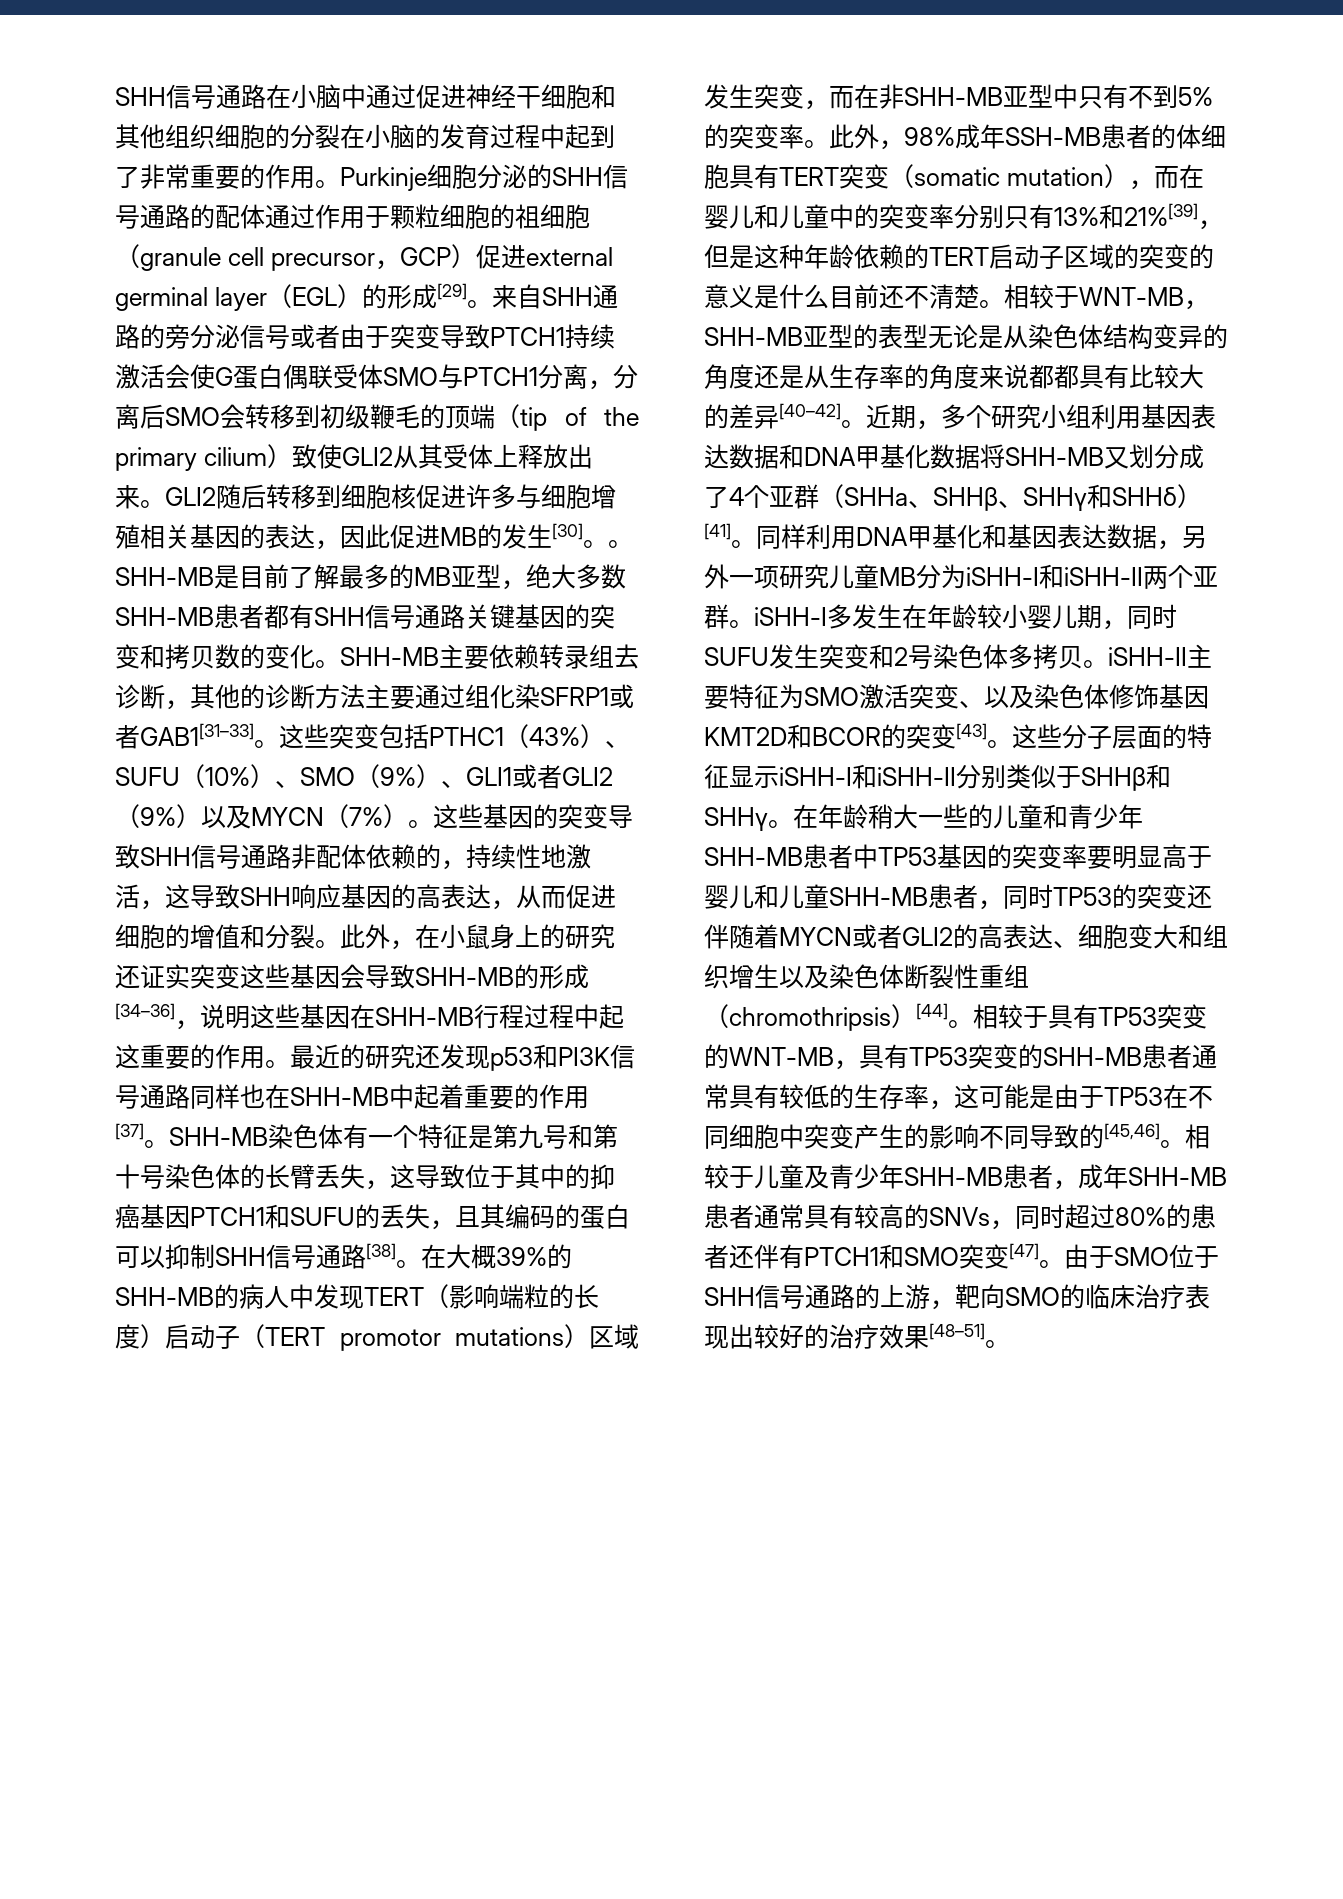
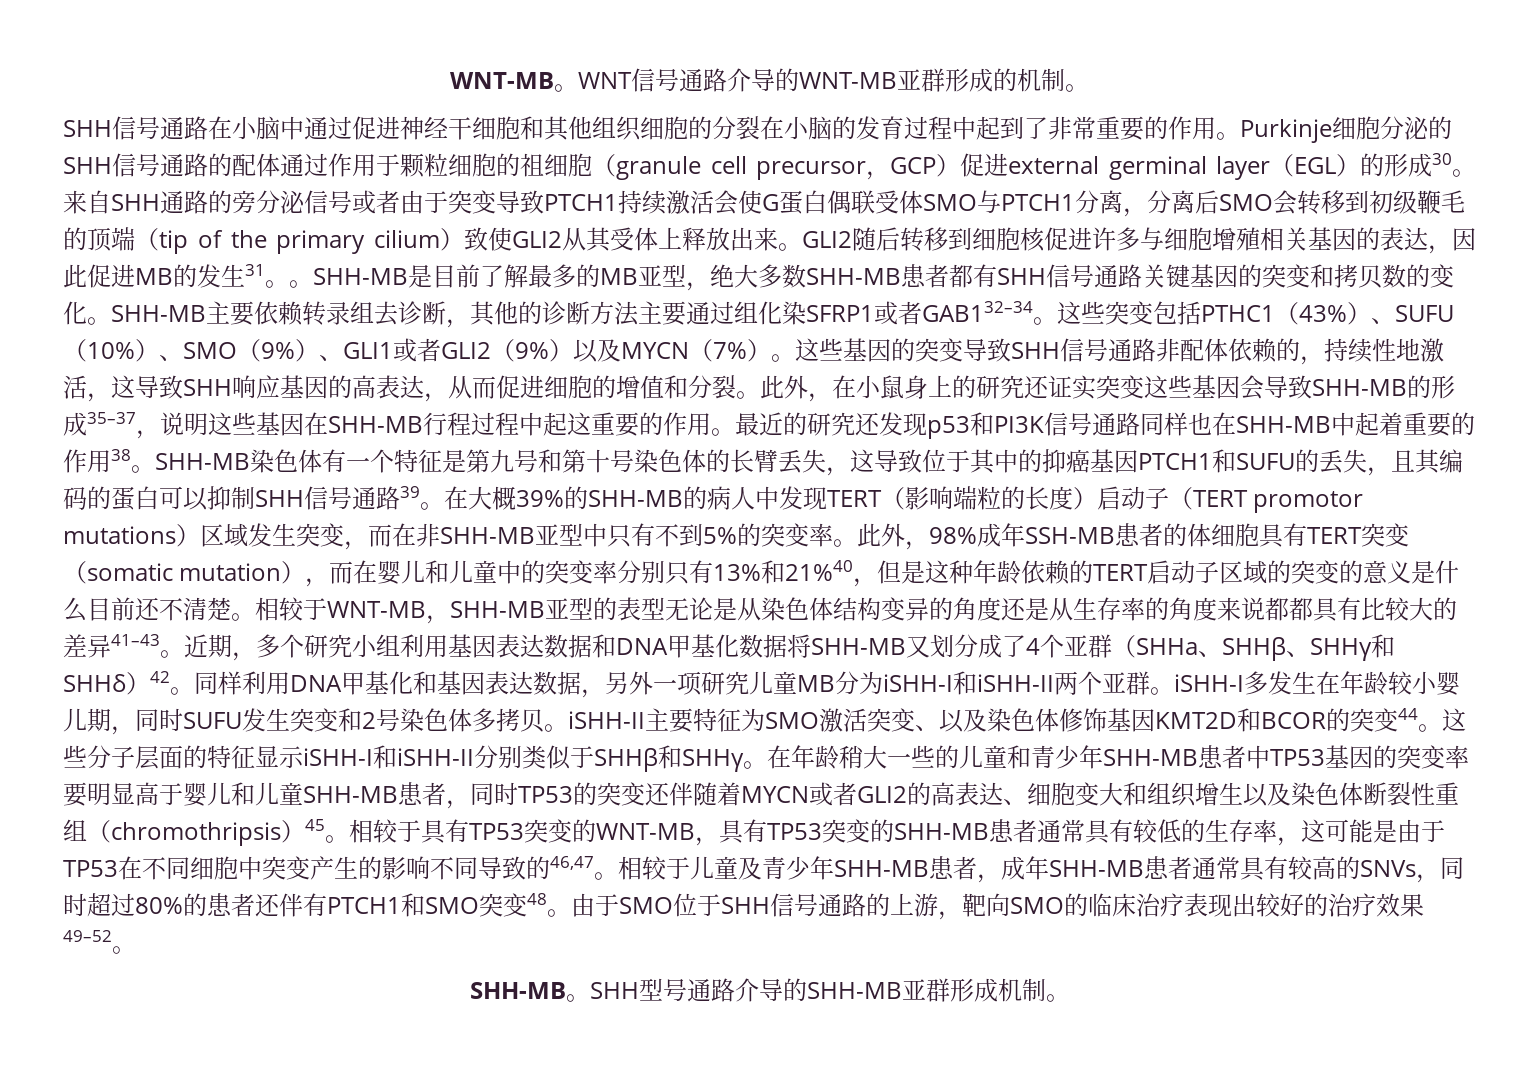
(115, 96) none -> [449,68,1090,92] WNT-MB。WNT信号通路介导的WNT-MB亚群形成的机制。 //
[436,283,467,300] [29] -> [1432,153,1452,165] 30
[552,523,583,540] [30] -> [245,264,265,276] 31
[140,723,254,746] GAB1[31–33] -> [922,301,1033,322] GAB132–34
[115,1003,175,1020] [34–36] -> [87,412,136,424] 35–37
[115,1123,144,1140] [37] -> [111,449,131,461] 38
[366,1243,396,1260] [38] -> [400,486,420,498] 39
[1124,203,1198,226] 21%[39] -> [785,560,854,581] 21%40
[779,403,841,420] [40–42] -> [111,634,160,646] 41–43
[704,523,731,540] [41] -> [150,671,170,683] 42
[956,723,987,740] [43] -> [1398,708,1418,720] 44
[916,1003,948,1020] [44] -> [305,819,325,831] 45
[1104,1123,1160,1140] [45,46] -> [550,856,594,870] 46,47
[1009,1243,1039,1260] [47] -> [527,893,547,905] 48
[929,1323,985,1340] [985,1340,1010,1348] [48–51]。 -> [63,930,112,942] [112,946,136,954] [469,978,1070,1002] 49–52。 // SHH-MB。SHH型号通路介导的SHH-MB亚群形成机制。

